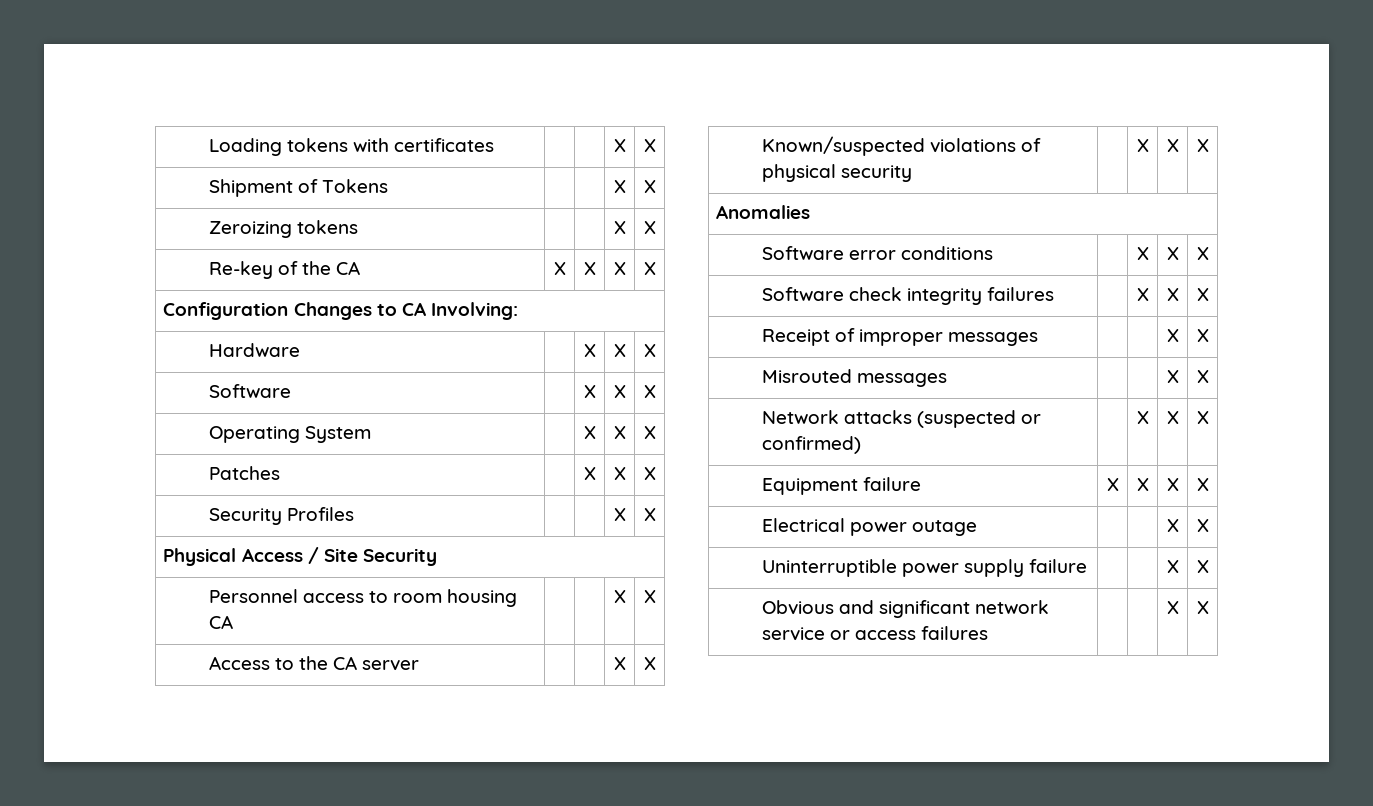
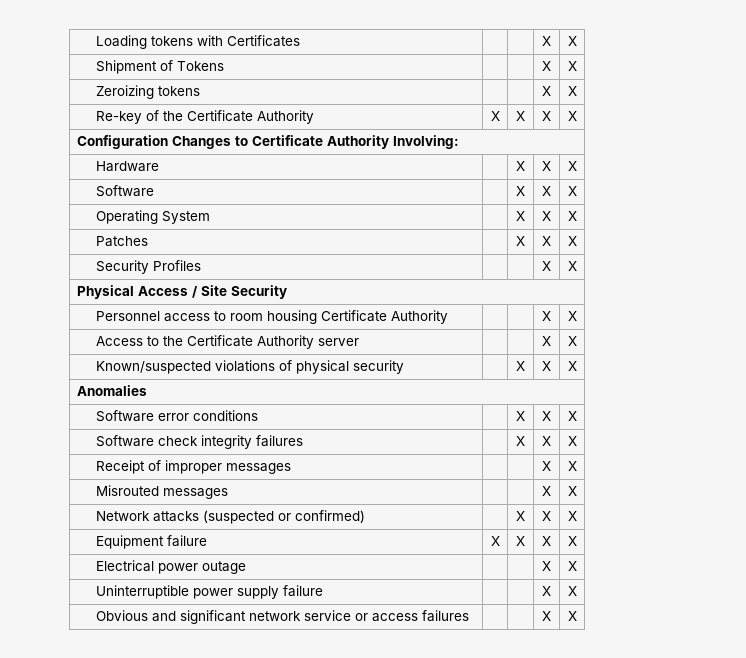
[394,138,495,152] certificates -> [226,35,300,47] Certificates
[336,261,361,275] CA -> [186,110,314,124] Certificate Authority
[401,302,426,316] CA -> [251,135,389,149] Certificate Authority
[208,615,233,629] CA -> [320,310,448,324] Certificate Authority
[333,656,358,670] CA -> [186,335,314,349] Certificate Authority

